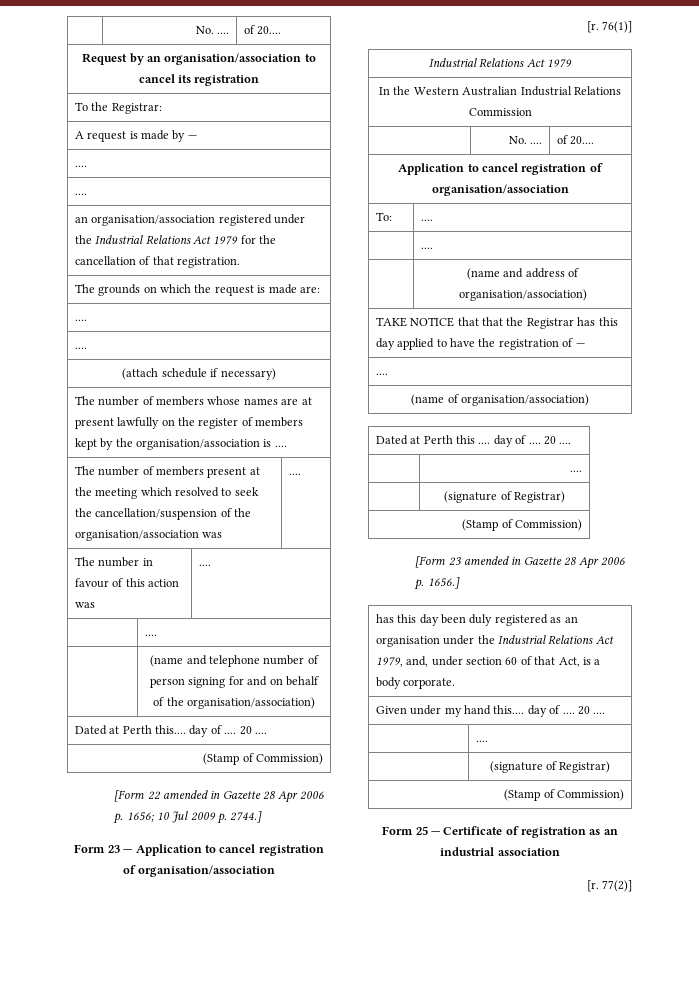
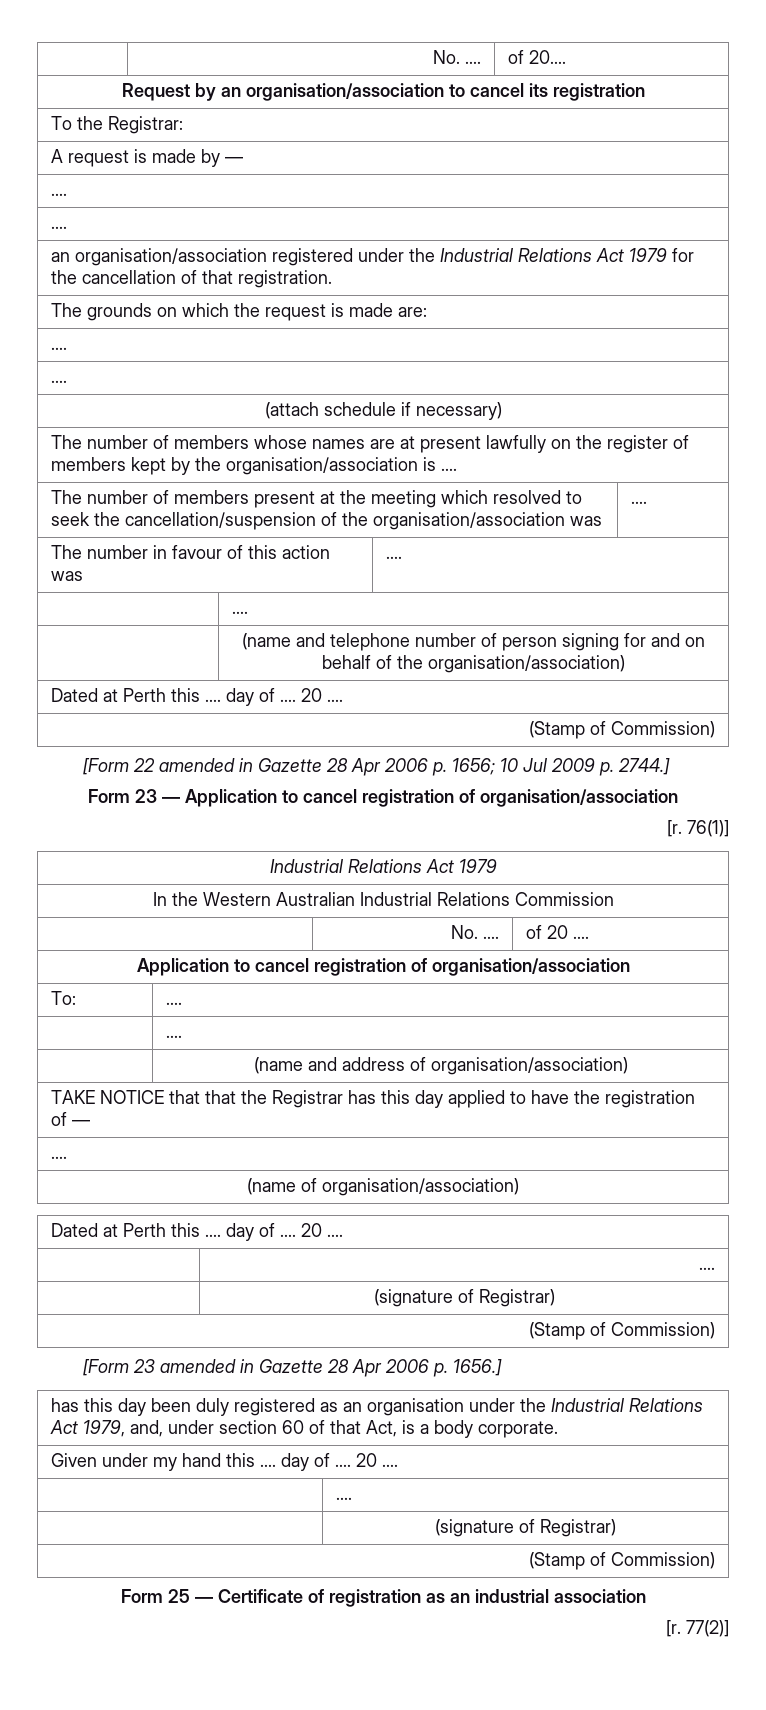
[155,725,187,734] this.... -> [170,688,221,702] this ....
[570,136,595,145] 20.... -> [546,925,589,939] 20 ....
[493,705,525,714] this.... -> [225,1453,276,1467] this ....

